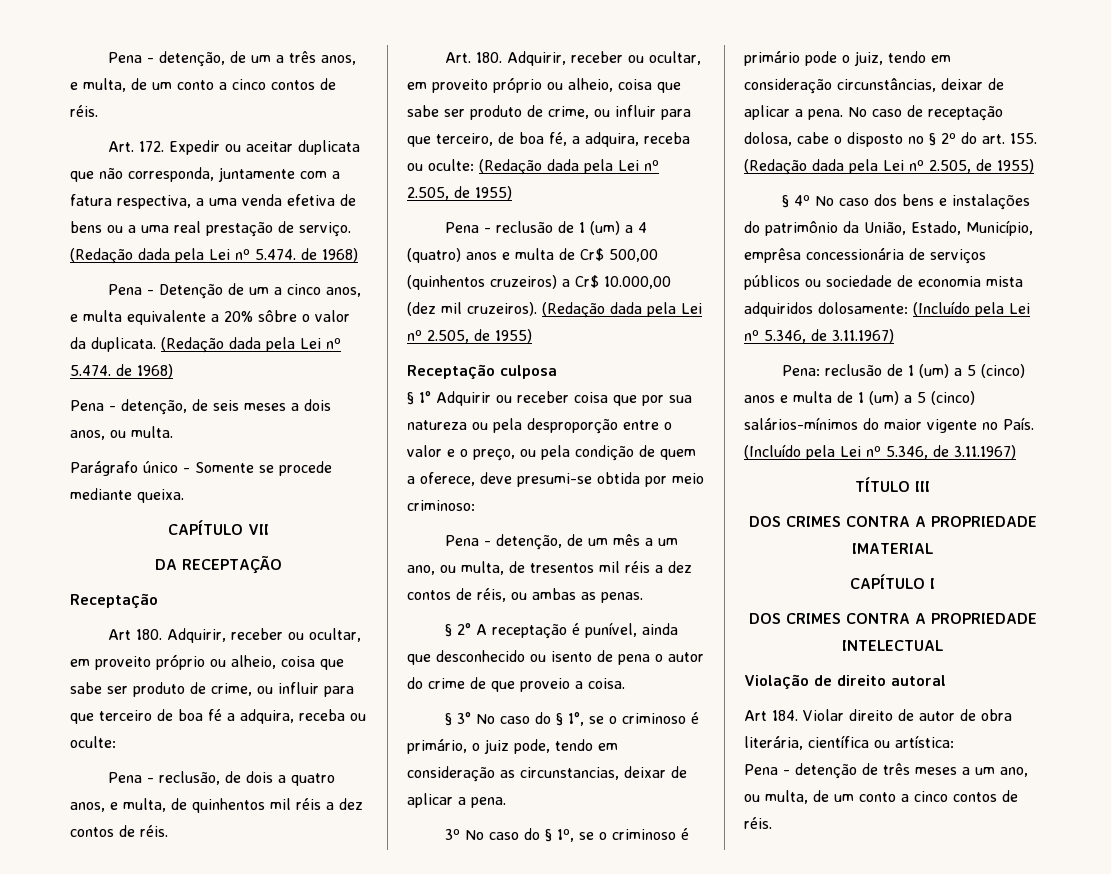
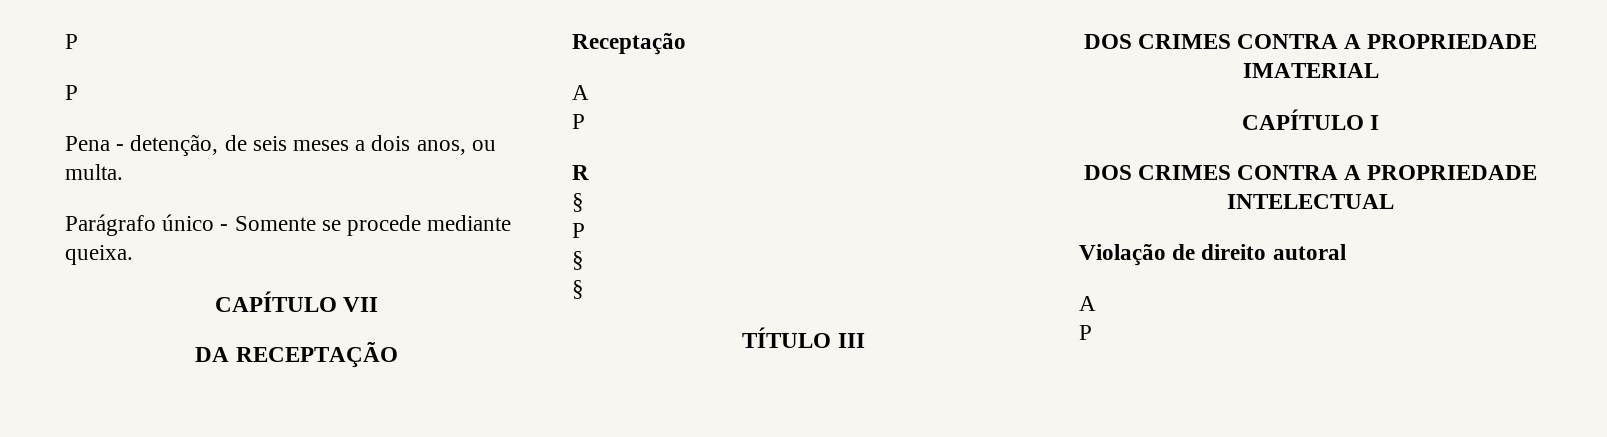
[107,51,356,67] [70,78,336,92] [70,105,98,117] [107,140,360,155] [70,167,340,182] [70,194,356,209] [70,221,351,237] [70,248,358,264] [107,283,361,299] [70,310,350,325] [70,337,341,353] [70,364,173,378] Pena - detenção, de um a três anos, e multa, de um conto a cinco contos de réis. // Art. 172. Expedir ou aceitar duplicata que não corresponda, juntamente com a fatura respectiva, a uma venda efetiva de bens ou a uma real prestação de serviço. (Redação dada pela Lei nº 5.474. de 1968) // Pena - Detenção de um a cinco anos, e multa equivalente a 20% sôbre o valor da duplicata. (Redação dada pela Lei nº 5.474. de 1968) -> [65,34,78,49] [65,85,78,100] P // P
[107,628,361,643] [70,654,344,670] [70,682,354,697] [70,709,366,724] [70,736,116,748] [107,771,335,786] [70,798,363,813] [70,825,168,837] [444,51,701,66] [407,77,681,93] [407,105,691,120] [407,132,690,147] [407,159,659,175] [407,186,512,200] [444,221,647,235] [407,248,658,263] [407,275,671,290] [407,302,702,318] [407,329,532,343] [407,364,557,379] [407,391,692,406] [407,418,672,434] [407,445,696,461] [407,472,704,487] [407,500,475,511] [444,534,678,550] [407,561,692,575] [407,588,643,603] [444,622,678,639] [407,650,704,665] [407,677,625,692] [444,712,699,726] [407,739,618,754] [407,766,687,782] [407,793,506,808] [444,828,689,842] [744,51,951,66] [744,78,1004,94] [744,105,1003,121] [744,132,1037,147] [744,159,1034,175] [781,194,1030,210] [744,220,1033,236] [744,248,986,264] [744,275,1023,290] [744,301,1030,317] [744,329,894,343] [781,364,1025,378] [744,391,975,405] [744,417,1034,433] [744,444,1016,460] Art 180. Adquirir, receber ou ocultar, em proveito próprio ou alheio, coisa que sabe ser produto de crime, ou influir para que terceiro de boa fé a adquira, receba ou oculte: // Pena - reclusão, de dois a quatro anos, e multa, de quinhentos mil réis a dez contos de réis. // Art. 180. Adquirir, receber ou ocultar, em proveito próprio ou alheio, coisa que sabe ser produto de crime, ou influir para que terceiro, de boa fé, a adquira, receba ou oculte: (Redação dada pela Lei nº 2.505, de 1955) // Pena - reclusão de 1 (um) a 4 (quatro) anos e multa de Cr$ 500,00 (quinhentos cruzeiros) a Cr$ 10.000,00 (dez mil cruzeiros). (Redação dada pela Lei nº 2.505, de 1955) // Receptação culposa // § 1° Adquirir ou receber coisa que por sua natureza ou pela desproporção entre o valor e o preço, ou pela condição de quem a oferece, deve presumi-se obtida por meio criminoso: // Pena - detenção, de um mês a um ano, ou multa, de tresentos mil réis a dez contos de réis, ou ambas as penas. // § 2° A receptação é punível, ainda que desconhecido ou isento de pena o autor do crime de que proveio a coisa. // § 3° No caso do § 1°, se o criminoso é primário, o juiz pode, tendo em consideração as circunstancias, deixar de aplicar a pena. // 3º No caso do § 1º, se o criminoso é primário pode o juiz, tendo em consideração circunstâncias, deixar de aplicar a pena. No caso de receptação dolosa, cabe o disposto no § 2º do art. 155. (Redação dada pela Lei nº 2.505, de 1955) // § 4º No caso dos bens e instalações do patrimônio da União, Estado, Município, emprêsa concessionária de serviços públicos ou sociedade de economia mista adquiridos dolosamente: (Incluído pela Lei nº 5.346, de 3.11.1967) // Pena: reclusão de 1 (um) a 5 (cinco) anos e multa de 1 (um) a 5 (cinco) salários-mínimos do maior vigente no País. (Incluído pela Lei nº 5.346, de 3.11.1967) -> [572,85,589,100] [572,114,585,129] [572,165,589,180] [572,193,584,212] [572,223,585,238] [572,251,584,270] [572,280,584,299] A // P // R // § // P // § // §
[744,709,1012,721] [744,735,954,750] [744,763,1028,779] [744,790,1018,804] [744,817,772,829] Art 184. Violar direito de autor de obra literária, científica ou artística: // Pena - detenção de três meses a um ano, ou multa, de um conto a cinco contos de réis. -> [1079,296,1096,311] [1079,325,1092,340] A // P

